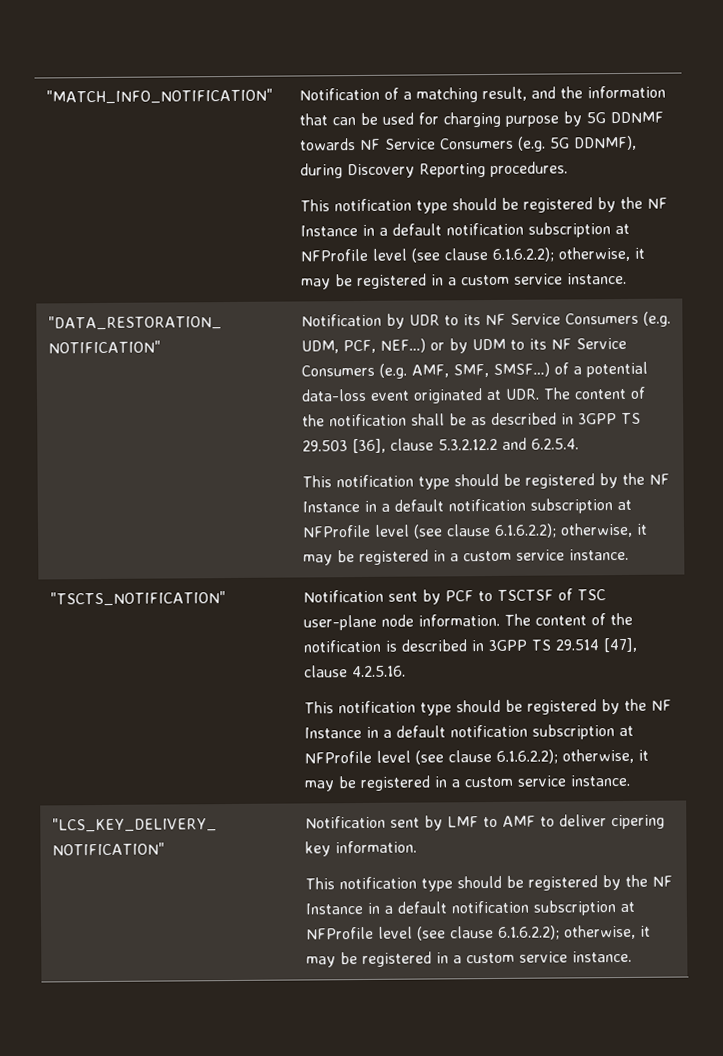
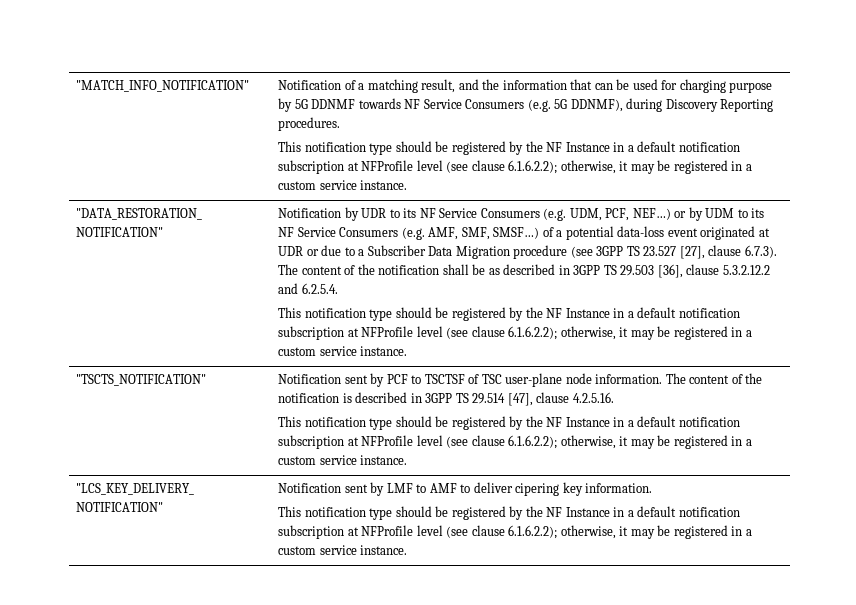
[505,388,541,400] UDR. -> [278,245,777,259] UDR or due to a Subscriber Data Migration procedure (see 3GPP TS 23.527 [27], clause 6.7.3).

